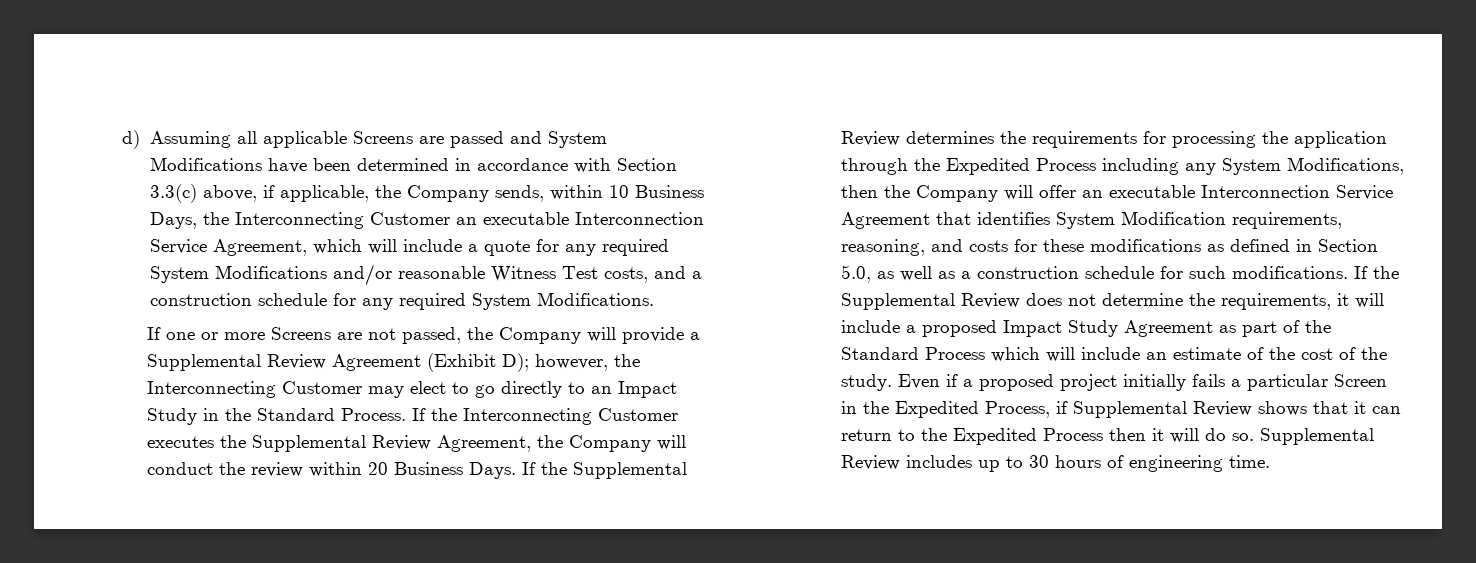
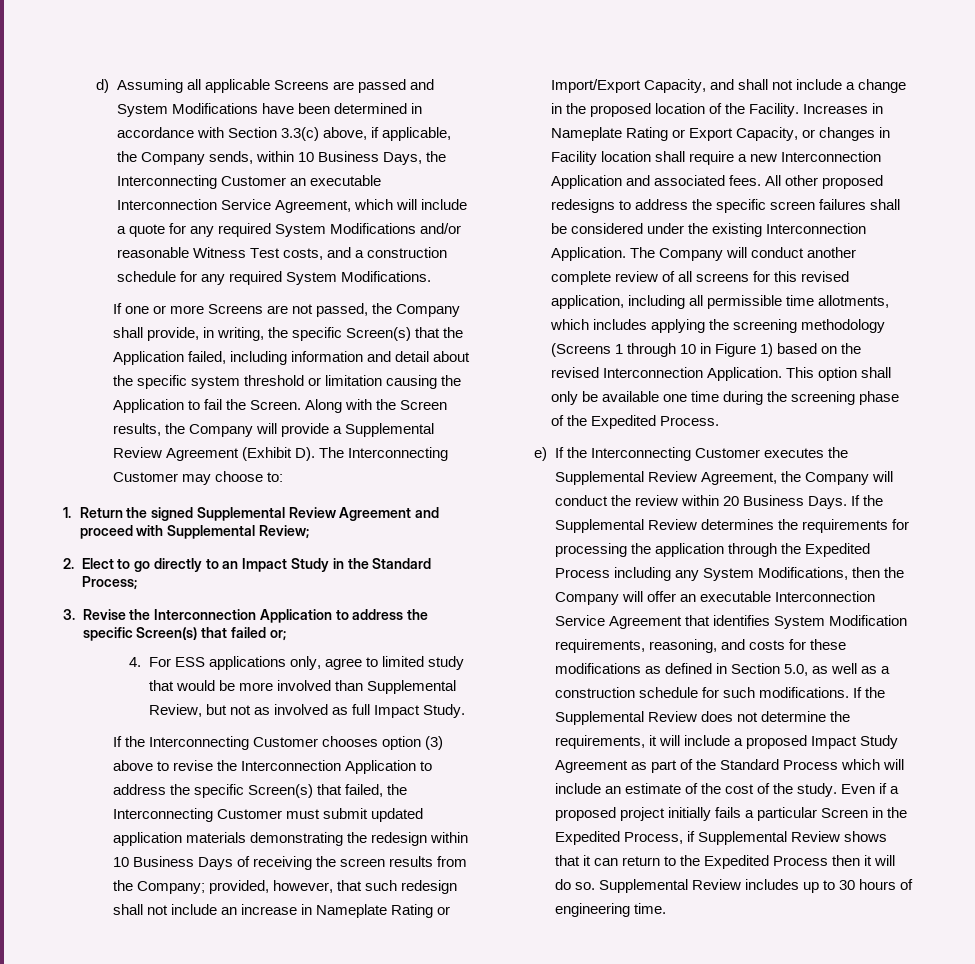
(581, 335) none -> [112,327,463,341] [112,351,470,365] [112,375,461,389] [112,399,447,413] [112,423,253,437] shall provide, in writing, the specific Screen(s) that the Application failed, including information and detail about the specific system threshold or limitation causing the Application to fail the Screen. Along with the Screen results, the Company
[501,353,640,372] [146,381,446,398] D); however, the Interconnecting Customer may elect -> [294,447,448,461] [112,471,283,485] [63,507,440,521] [79,525,309,539] [63,558,114,569] D). The Interconnecting Customer may choose to: // 1. Return the signed Supplemental Review Agreement and proceed with Supplemental Review; // 2. Elect
(335, 414) none -> [81,576,137,590] [63,609,429,623] [82,627,286,641] [129,656,464,670] [148,680,456,694] [148,704,465,718] [112,736,443,750] [112,760,432,774] [112,784,407,798] [112,808,423,822] [112,832,468,846] [112,856,467,870] [112,880,457,894] [112,904,450,918] [550,79,906,93] [550,103,883,117] [550,127,890,141] [550,151,881,165] [550,175,883,189] [550,199,900,213] [550,223,866,237] [550,247,856,261] [550,271,849,285] [550,295,889,309] [549,319,885,333] [550,343,861,357] [550,367,891,381] [550,391,899,405] [550,415,656,429] Process; // 3. Revise the Interconnection Application to address the specific Screen(s) that failed or; // 4. For ESS applications only, agree to limited study that would be more involved than Supplemental Review, but not as involved as full Impact Study. // If the Interconnecting Customer chooses option (3) above to revise the Interconnection Application to address the specific Screen(s) that failed, the Interconnecting Customer must submit updated application materials demonstrating the redesign within 10 Business Days of receiving the screen results from the Company; provided, however, that such redesign shall not include an increase in Nameplate Rating or Import/Export Capacity, and shall not include a change in the proposed location of the Facility. Increases in Nameplate Rating or Export Capacity, or changes in Facility location shall require a new Interconnection Application and associated fees. All other proposed redesigns to address the specific screen failures shall be considered under the existing Interconnection Application. The Company will conduct another complete review of all screens for this revised application, including all permissible time allotments, which includes applying the screening methodology (Screens 1 through 10 in Figure 1) based on the revised Interconnection Application. This option shall only be available one time during the screening phase of the Expedited
(406, 414) none -> [534,447,548,461] // e)

